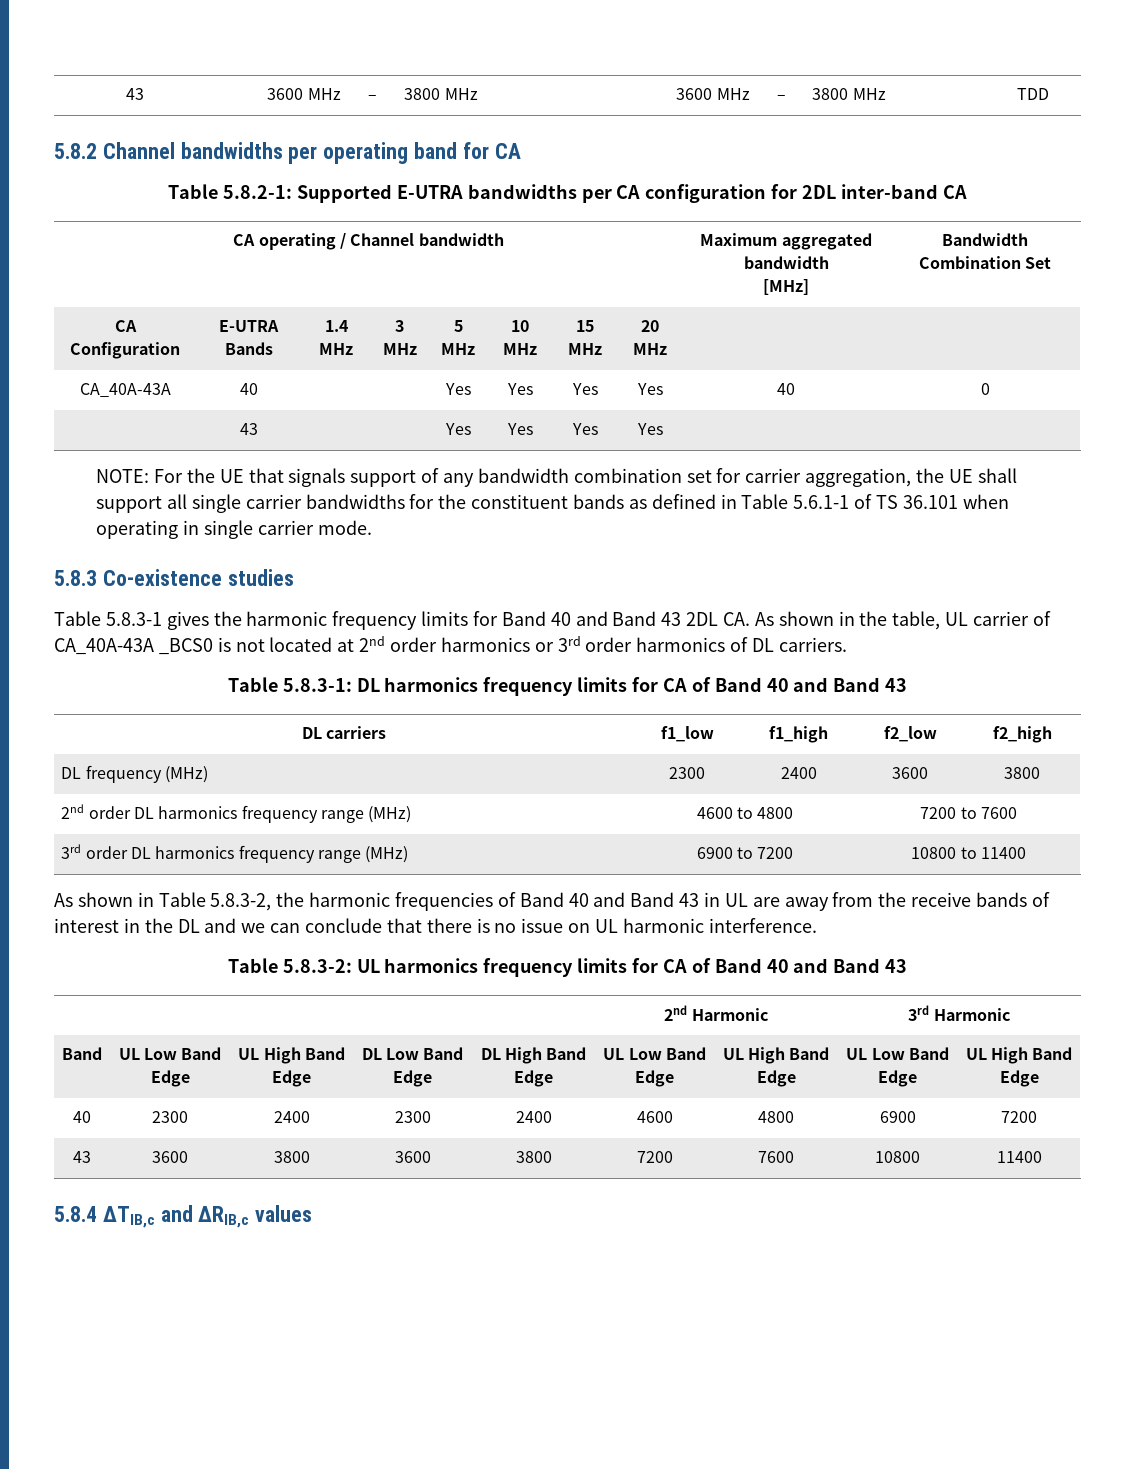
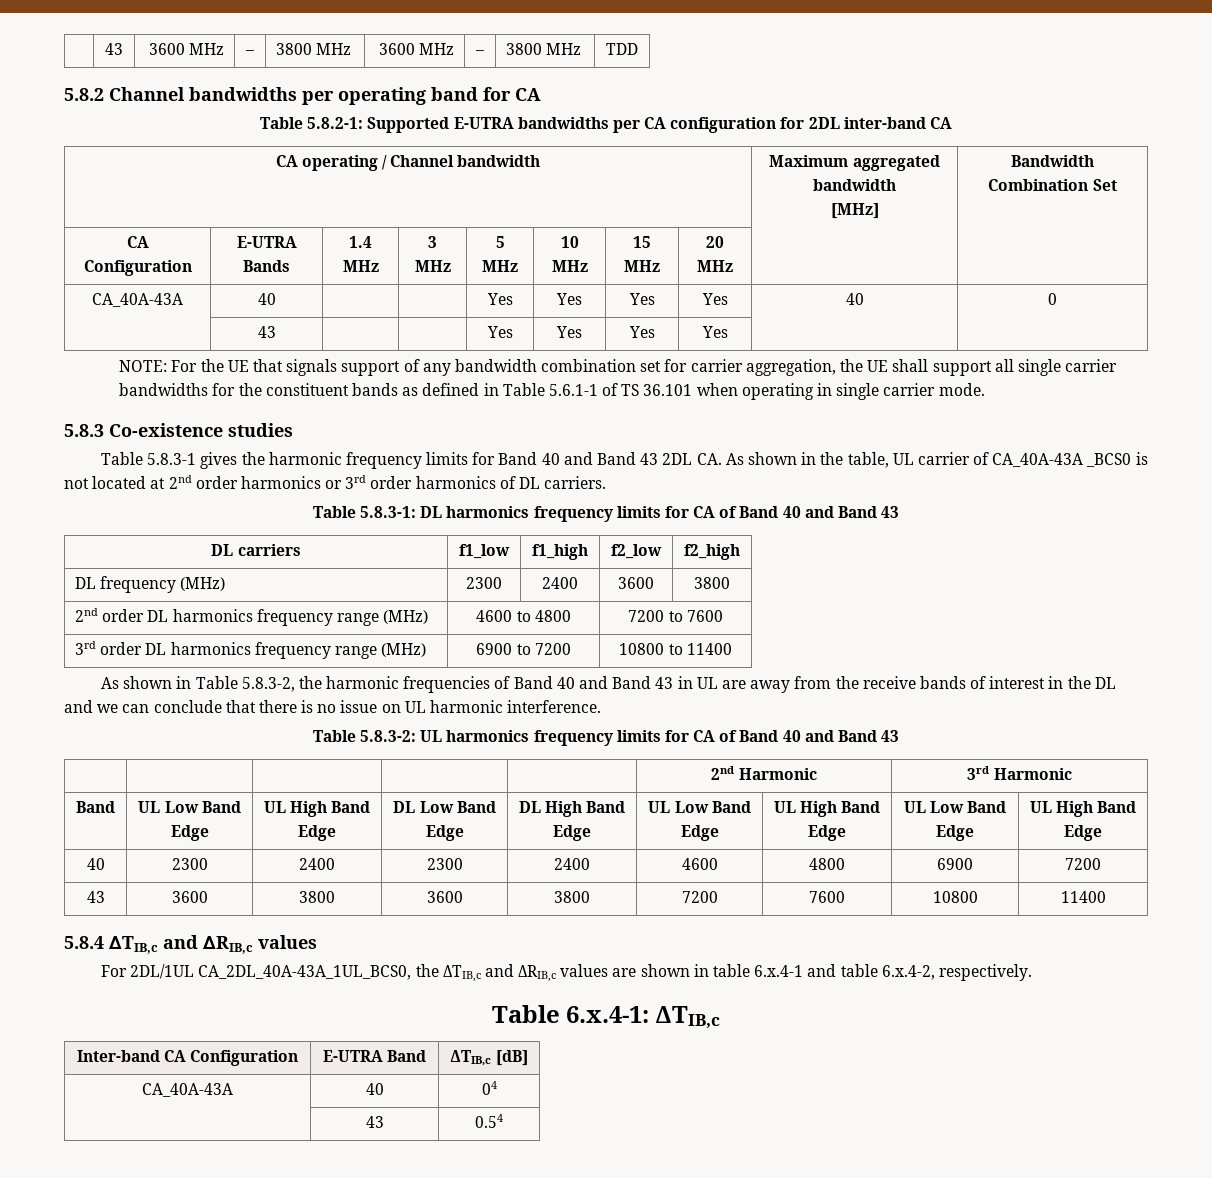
(313, 1213) none -> [100,964,1032,982] [491,1005,721,1029] [76,1050,299,1066] [322,1050,427,1062] [450,1050,528,1066] [142,1083,233,1097] [365,1083,384,1095] [481,1081,497,1095] [365,1116,384,1128] [475,1114,503,1128] // For 2DL/1UL CA_2DL_40A-43A_1UL_BCS0, the ΔTIB,c and ΔRIB,c values are shown in table 6.x.4-1 and table 6.x.4-2, respectively. // Table 6.x.4-1: ΔTIB,c // Inter-band CA Configuration | E-UTRA Band | ΔTIB,c [dB] // CA_40A-43A | 40 | 04 // | 43 | 0.54

